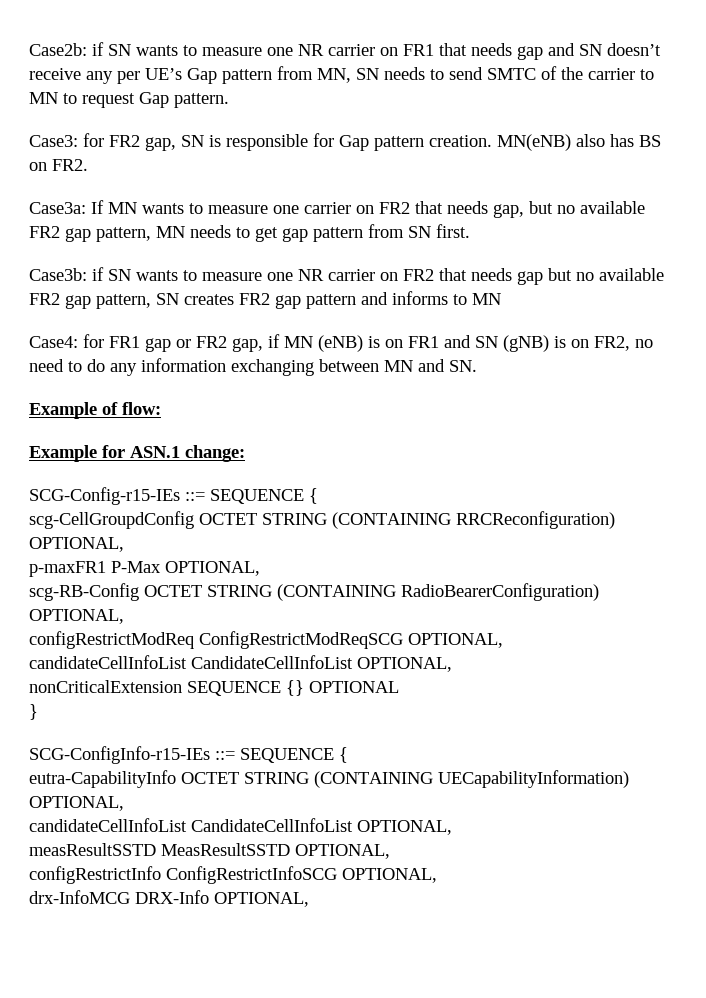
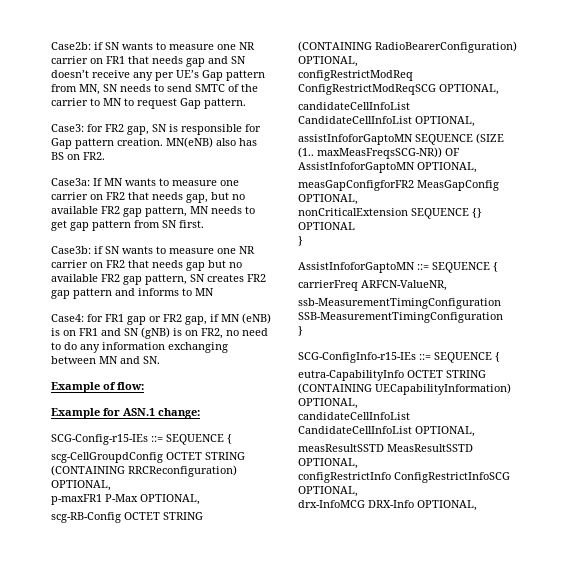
(452, 664) none -> [298,133,504,145] [298,147,460,159] [298,162,477,173] [298,180,499,191] [298,194,358,205] // assistInfoforGaptoMN SEQUENCE (SIZE (1.. maxMeasFreqsSCG-NR)) OF AssistInfoforGaptoMN OPTIONAL, // measGapConfigforFR2 MeasGapConfig OPTIONAL,
(38, 712) none -> [298,262,498,273] [298,280,447,291] [298,298,501,309] [298,312,503,323] [298,326,303,336] // AssistInfoforGaptoMN ::= SEQUENCE { // carrierFreq ARFCN-ValueNR, // ssb-MeasurementTimingConfiguration SSB-MeasurementTimingConfiguration // }

